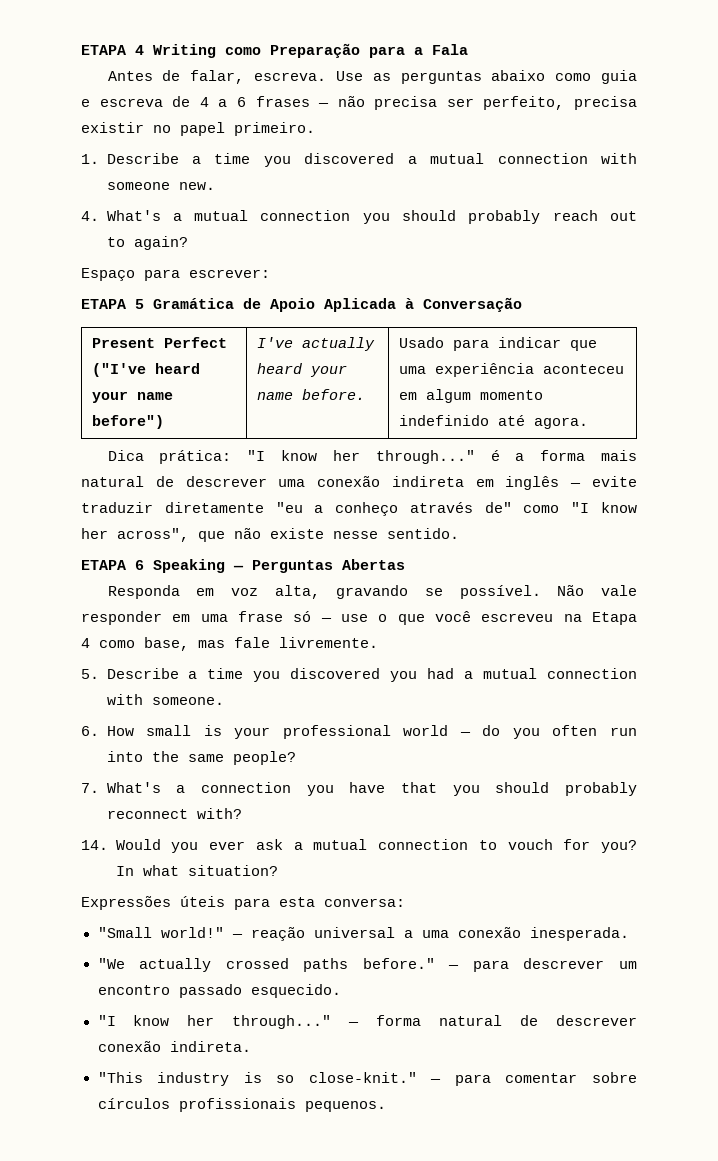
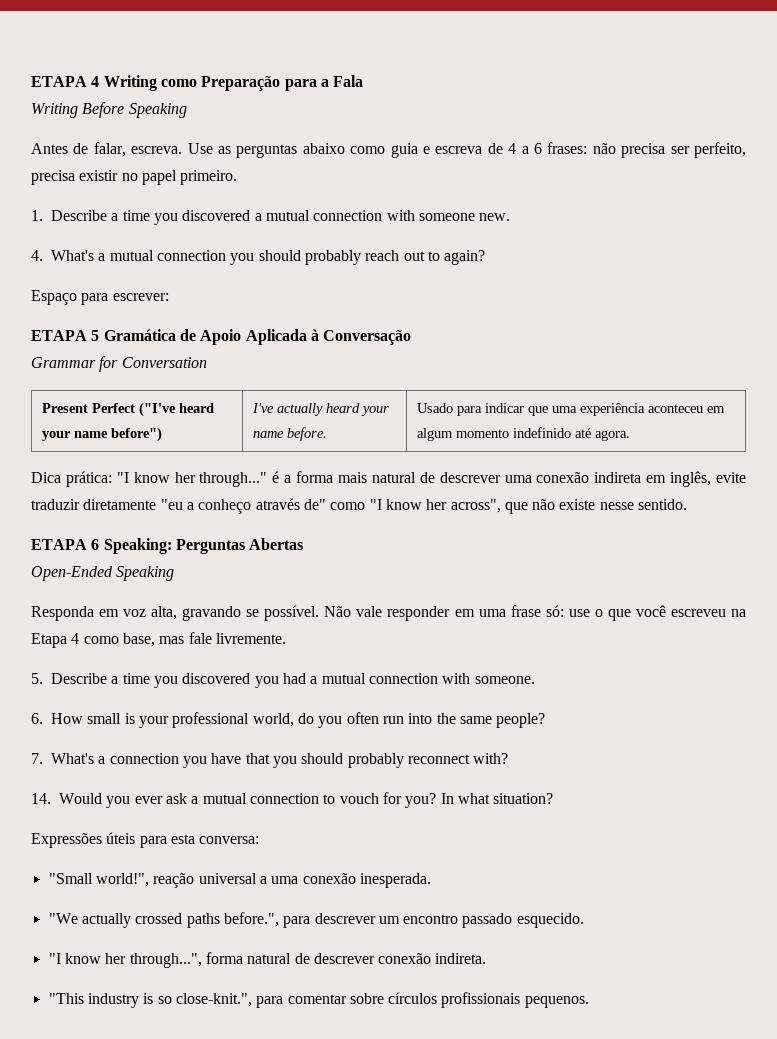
(468, 49) none -> [31,102,187,118] // Writing Before Speaking
[255,96,330,107] frases — -> [547,142,588,154] frases:
(522, 304) none -> [31,356,207,372] // Grammar for Conversation
[505,476,582,490] inglês — -> [670,471,712,487] inglês,
[153,559,244,573] Speaking — -> [103,538,172,554] Speaking:
(405, 564) none -> [31,566,175,581] // Open-Ended Speaking
[293,611,332,622] só — -> [545,605,564,617] só:
[403,725,471,736] world — -> [252,713,294,727] world,
[160,927,243,938] world!" — -> [95,873,149,887] world!",
[362,958,460,969] before." — -> [223,912,279,927] before.",
[232,1015,360,1029] through..." — -> [129,953,202,968] through...",
[308,1072,442,1083] close-knit." — -> [175,993,252,1007] close-knit.",

